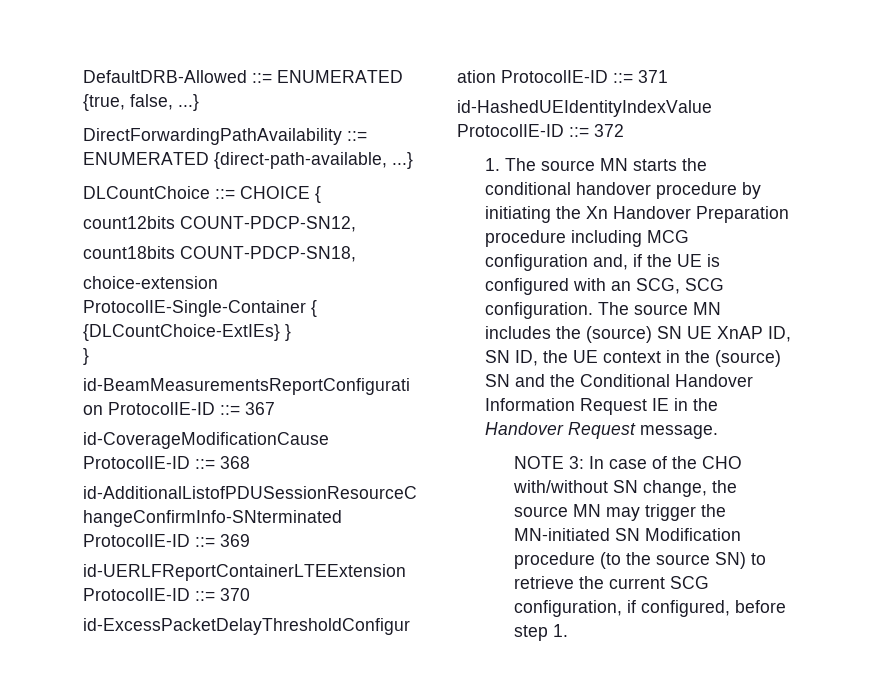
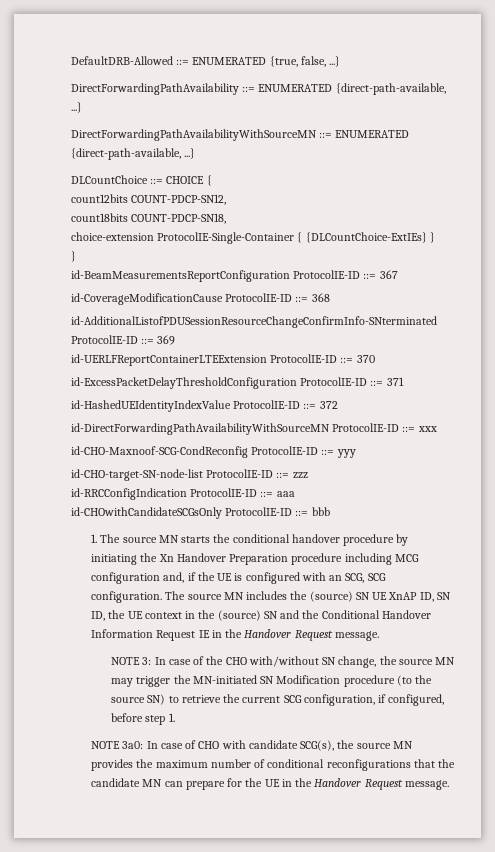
(413, 160) none -> [71,129,410,141] [71,148,196,160] // DirectForwardingPathAvailabilityWithSourceMN ::= ENUMERATED {direct-path-available, ...}
(624, 130) none -> [71,423,437,435] [71,446,356,458] [71,469,308,481] [71,488,295,500] [71,507,330,519] // id-DirectForwardingPathAvailabilityWithSourceMN ProtocolIE-ID ::= xxx // id-CHO-Maxnoof-SCG-CondReconfig ProtocolIE-ID ::= yyy // id-CHO-target-SN-node-list ProtocolIE-ID ::= zzz // id-RRCConfigIndication ProtocolIE-ID ::= aaa // id-CHOwithCandidateSCGsOnly ProtocolIE-ID ::= bbb
(568, 630) none -> [91,740,413,751] [91,759,456,771] [91,778,449,790] // NOTE 3a0: In case of CHO with candidate SCG(s), the source MN provides the maximum number of conditional reconfigurations that the candidate MN can prepare for the UE in the Handover Request message.

